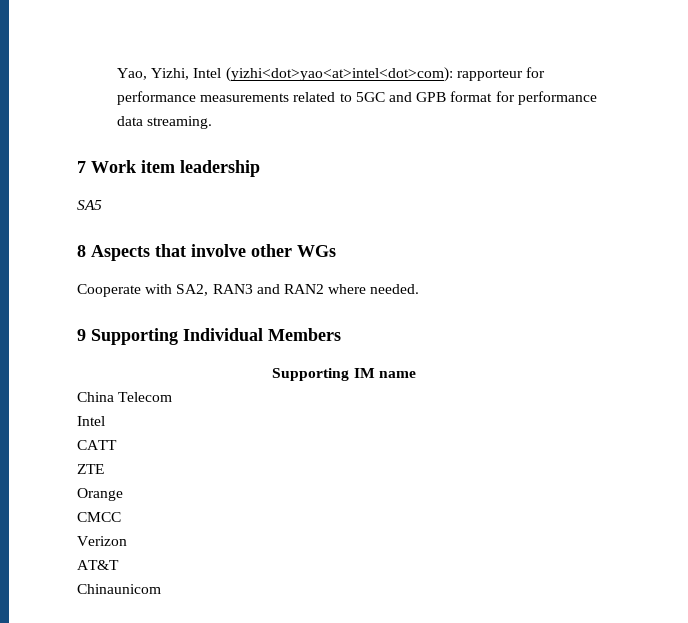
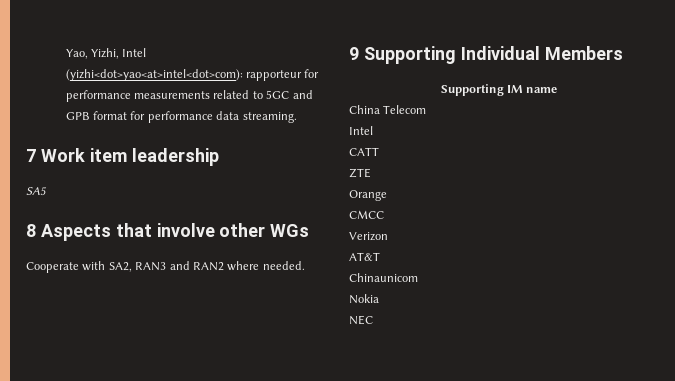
(161, 589) none -> [349,294,379,304] [349,315,373,325] // Nokia // NEC

